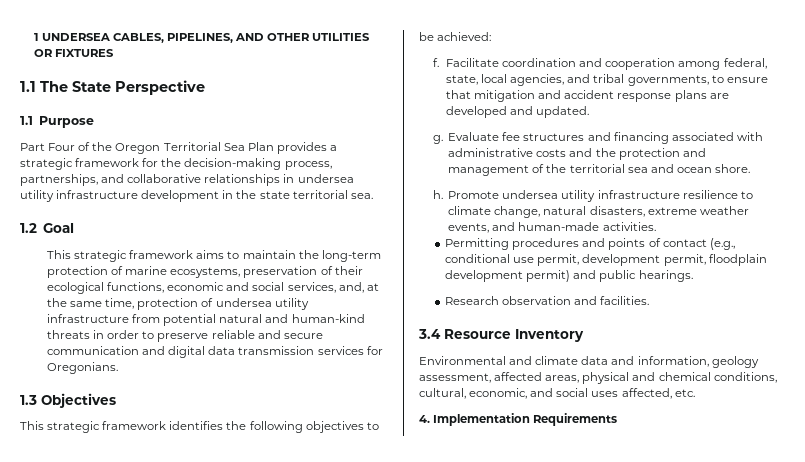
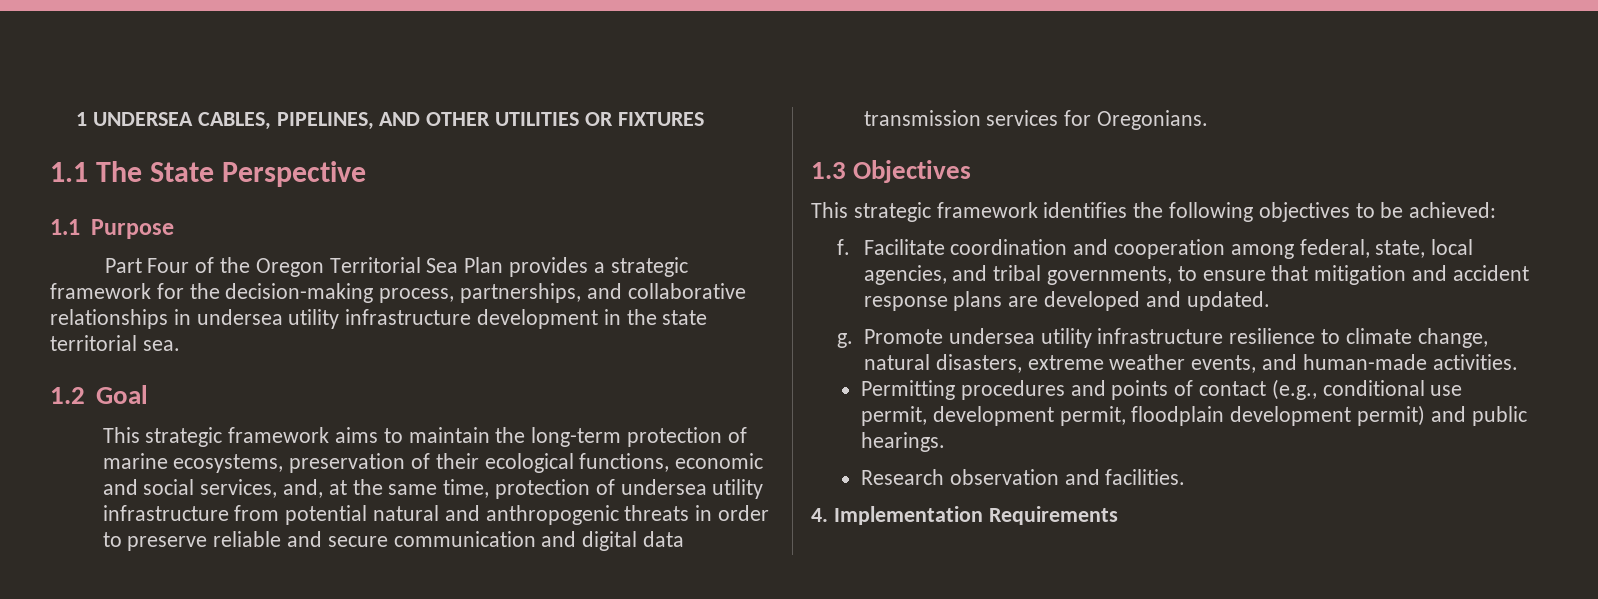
[291,314,365,323] human-kind -> [485,505,619,525] anthropogenic
[448,132,763,144] [448,148,706,160] [448,164,750,176] [432,190,443,199] Evaluate fee structures and financing associated with administrative costs and the protection and management of the territorial sea and ocean shore. // h. -> (854, 340) none
[418,329,584,342] [419,356,759,368] [419,372,777,384] [419,388,695,399] // 3.4 Resource Inventory // Environmental and climate data and information, geology assessment, affected areas, physical and chemical conditions, cultural, economic, and social uses affected, etc. -> (1186, 477) none

